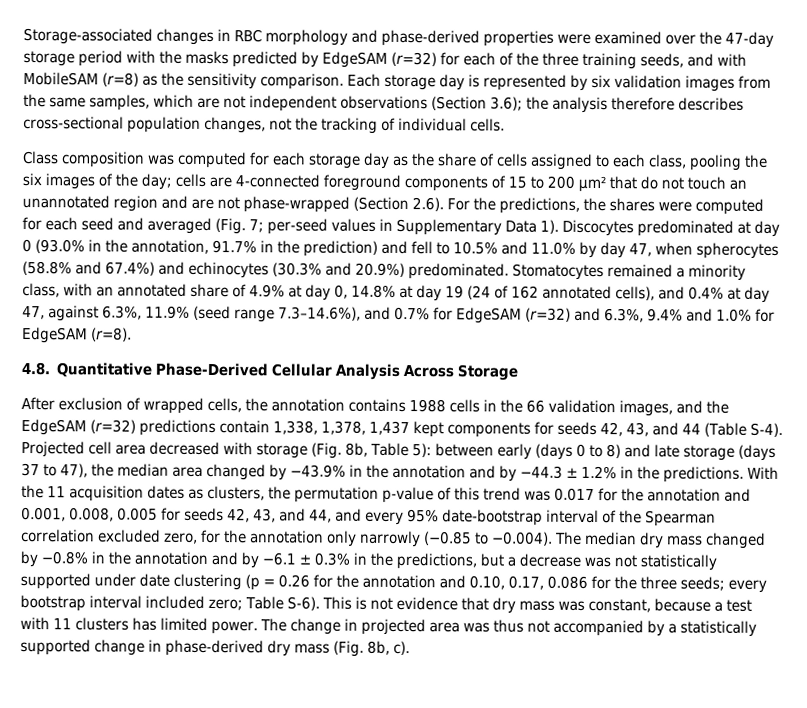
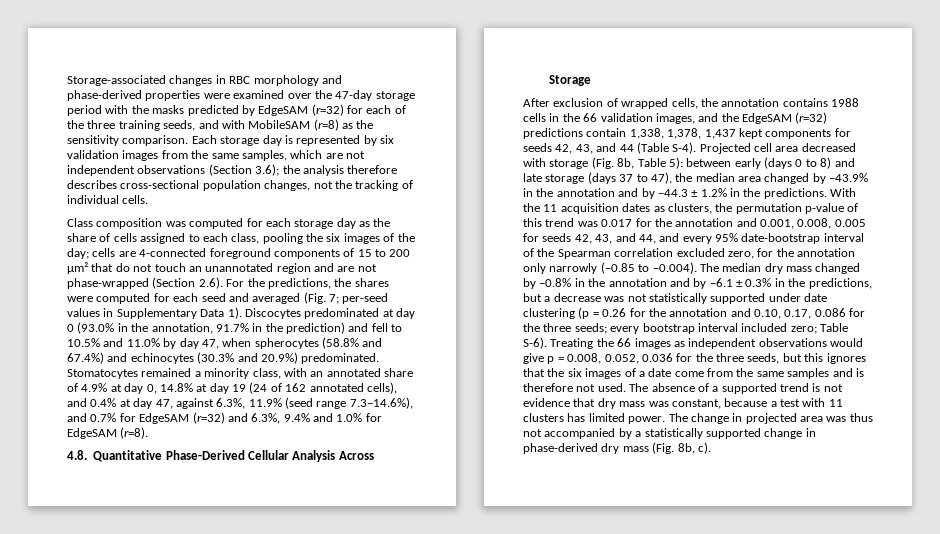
[321,596,352,610] This -> [550,338,863,349] [523,353,866,364] [523,368,864,379] [523,383,809,394] Treating the 66 images as independent observations would give p = 0.008, 0.052, 0.036 for the three seeds, but this ignores that the six images of a date come from the same samples and is therefore not used. The absence of a supported trend

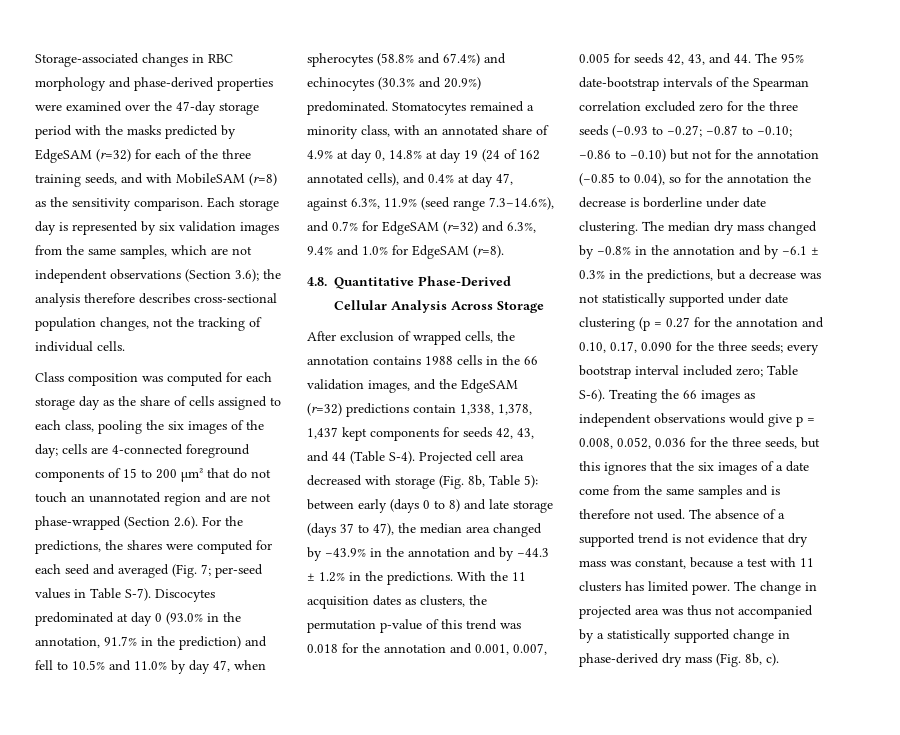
[116,307,242,319] Supplementary Data 1). -> [90,588,151,601] Table S-7).
[601,219,633,227] 0.017 -> [307,644,338,653] 0.018
[797,218,832,229] 0.008, -> [513,643,547,655] 0.007,
[638,233,712,244] 44, and every -> [734,53,777,63] 44. The
[823,233,864,242] interval -> [663,77,712,87] intervals
[727,248,855,259] [523,262,697,274] zero, for the annotation only narrowly (−0.85 to −0.004). -> [699,101,798,112] [579,125,792,138] [579,149,819,162] [579,173,811,186] [579,197,766,208] [579,221,638,235] zero for the three seeds (−0.93 to −0.27; −0.87 to −0.10; −0.86 to −0.10) but not for the annotation (−0.85 to 0.04), so for the annotation the decrease is borderline under date clustering.
[602,308,627,317] 0.26 -> [666,317,690,328] 0.27
[814,308,846,317] 0.086 -> [641,342,672,351] 0.090

